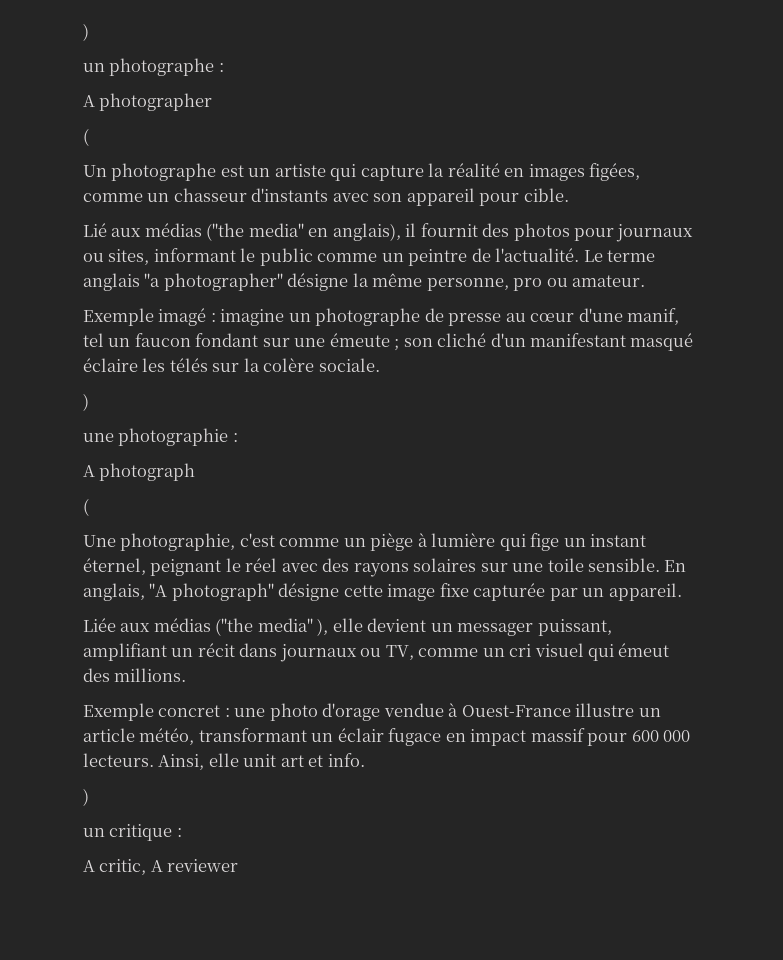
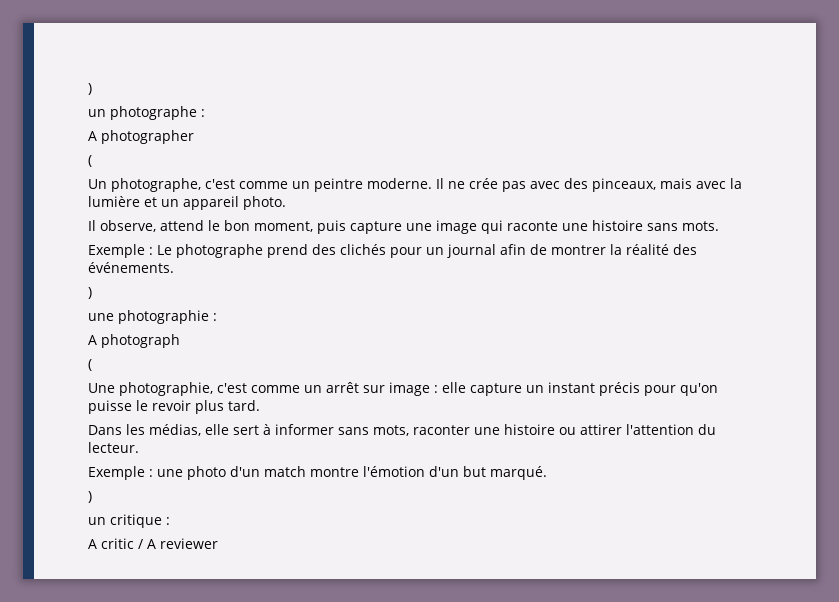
[111,163,641,181] [83,188,569,206] [83,223,694,242] [83,248,656,266] [83,273,646,291] [83,308,680,326] [83,333,694,351] [83,358,380,372] photographe est un artiste qui capture la réalité en images figées, comme un chasseur d'instants avec son appareil pour cible. // Lié aux médias ("the media" en anglais), il fournit des photos pour journaux ou sites, informant le public comme un peintre de l'actualité. Le terme anglais "a photographer" désigne la même personne, pro ou amateur. // Exemple imagé : imagine un photographe de presse au cœur d'une manif, tel un faucon fondant sur une émeute ; son cliché d'un manifestant masqué éclaire les télés sur la colère sociale. -> [111,178,742,192] [88,196,286,210] [88,220,719,234] [88,244,697,258] [88,262,174,273] photographe, c'est comme un peintre moderne. Il ne crée pas avec des pinceaux, mais avec la lumière et un appareil photo. // Il observe, attend le bon moment, puis capture une image qui raconte une histoire sans mots. // Exemple : Le photographe prend des clichés pour un journal afin de montrer la réalité des événements.
[370,533,647,551] [83,558,687,577] [83,583,682,601] [83,618,612,636] [83,643,670,662] [83,668,187,682] [83,703,221,721] piège à lumière qui fige un instant éternel, peignant le réel avec des rayons solaires sur une toile sensible. En anglais, "A photograph" désigne cette image fixe capturée par un appareil. // Liée aux médias ("the media" ), elle devient un messager puissant, amplifiant un récit dans journaux ou TV, comme un cri visuel qui émeut des millions. // Exemple concret -> [326,382,718,396] [88,400,260,414] [88,424,716,436] [88,442,139,453] [88,466,145,480] arrêt sur image : elle capture un instant précis pour qu'on puisse le revoir plus tard. // Dans les médias, elle sert à informer sans mots, raconter une histoire ou attirer l'attention du lecteur. // Exemple
[322,703,661,721] [83,728,691,746] [83,753,365,770] d'orage vendue à Ouest-France illustre un article météo, transformant un éclair fugace en impact massif pour 600 000 lecteurs. Ainsi, elle unit art et info. -> [230,466,547,480] d'un match montre l'émotion d'un but marqué.
[99,859,147,875] critic, -> [101,538,143,549] critic /

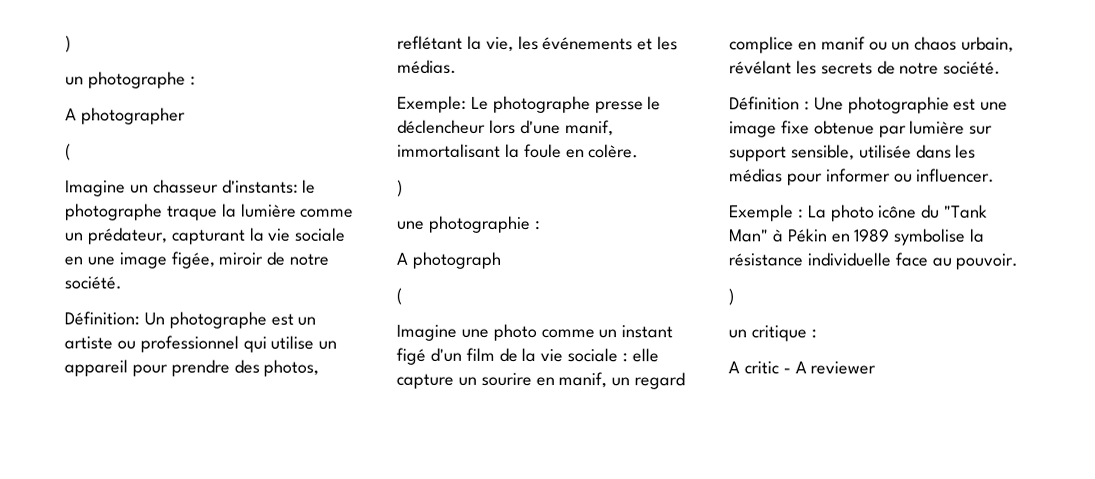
[88,178,742,192] [88,196,286,210] [88,220,719,234] [88,244,697,258] [88,262,174,273] Un photographe, c'est comme un peintre moderne. Il ne crée pas avec des pinceaux, mais avec la lumière et un appareil photo. // Il observe, attend le bon moment, puis capture une image qui raconte une histoire sans mots. // Exemple : Le photographe prend des clichés pour un journal afin de montrer la réalité des événements. -> [65,179,317,197] [65,203,355,221] [64,227,347,245] [64,251,330,269] [64,276,122,290] [64,311,317,329] [64,335,338,353] [64,359,320,377] [397,35,679,52] [397,59,457,74] [397,95,662,114] [397,119,614,137] [397,143,640,159] Imagine un chasseur d'instants: le photographe traque la lumière comme un prédateur, capturant la vie sociale en une image figée, miroir de notre société. // Définition: Un photographe est un artiste ou professionnel qui utilise un appareil pour prendre des photos, reflétant la vie, les événements et les médias. // Exemple: Le photographe presse le déclencheur lors d'une manif, immortalisant la foule en colère.
[88,382,718,396] [88,400,260,414] [88,424,716,436] [88,442,139,453] [88,466,547,480] Une photographie, c'est comme un arrêt sur image : elle capture un instant précis pour qu'on puisse le revoir plus tard. // Dans les médias, elle sert à informer sans mots, raconter une histoire ou attirer l'attention du lecteur. // Exemple : une photo d'un match montre l'émotion d'un but marqué. -> [396,323,674,341] [396,347,659,365] [396,372,686,390] [729,36,1015,54] [729,60,1002,75] [729,96,1009,114] [729,120,994,138] [729,144,977,162] [729,168,996,186] [729,204,989,222] [728,228,986,246] [728,252,1019,270] Imagine une photo comme un instant figé d'un film de la vie sociale : elle capture un sourire en manif, un regard complice en manif ou un chaos urbain, révélant les secrets de notre société. // Définition : Une photographie est une image fixe obtenue par lumière sur support sensible, utilisée dans les médias pour informer ou influencer. // Exemple : La photo icône du "Tank Man" à Pékin en 1989 symbolise la résistance individuelle face au pouvoir.
[138,539,143,549] / -> [782,368,791,374] -

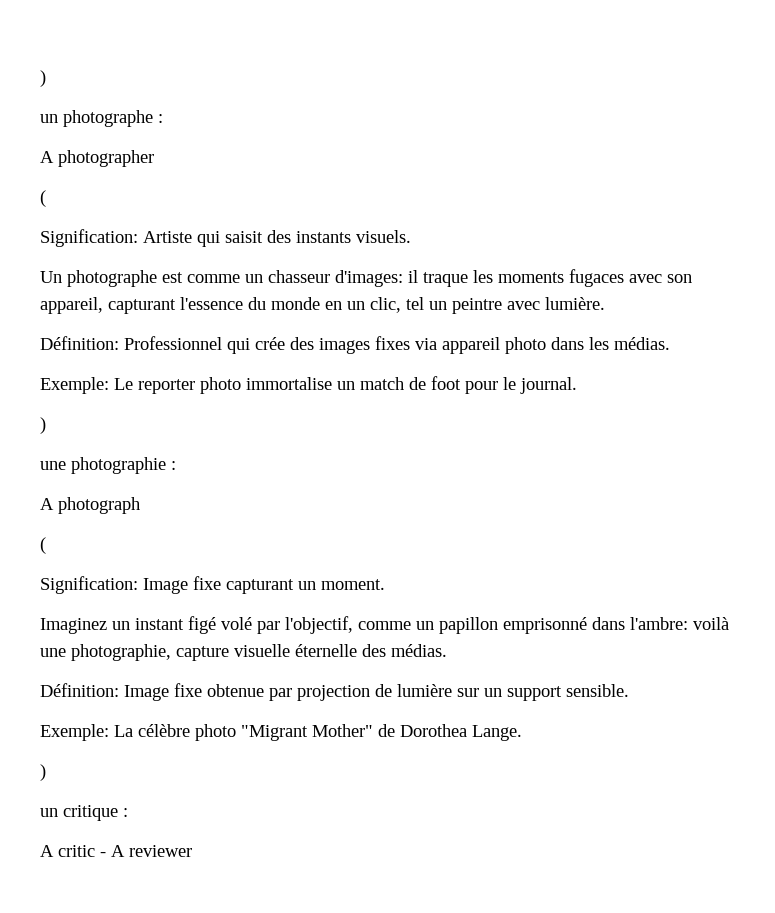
[65,179,317,197] [65,203,355,221] [64,227,347,245] [64,251,330,269] [64,276,122,290] [64,311,317,329] [64,335,338,353] [64,359,320,377] [397,35,679,52] [397,59,457,74] [397,95,662,114] [397,119,614,137] [397,143,640,159] Imagine un chasseur d'instants: le photographe traque la lumière comme un prédateur, capturant la vie sociale en une image figée, miroir de notre société. // Définition: Un photographe est un artiste ou professionnel qui utilise un appareil pour prendre des photos, reflétant la vie, les événements et les médias. // Exemple: Le photographe presse le déclencheur lors d'une manif, immortalisant la foule en colère. -> [40,229,411,247] [40,269,692,287] [40,297,605,314] [40,336,670,354] [40,376,577,394] Signification: Artiste qui saisit des instants visuels. // Un photographe est comme un chasseur d'images: il traque les moments fugaces avec son appareil, capturant l'essence du monde en un clic, tel un peintre avec lumière. // Définition: Professionnel qui crée des images fixes via appareil photo dans les médias. // Exemple: Le reporter photo immortalise un match de foot pour le journal.
[396,323,674,341] [396,347,659,365] [396,372,686,390] [729,36,1015,54] [729,60,1002,75] [729,96,1009,114] [729,120,994,138] [729,144,977,162] [729,168,996,186] [729,204,989,222] [728,228,986,246] [728,252,1019,270] Imagine une photo comme un instant figé d'un film de la vie sociale : elle capture un sourire en manif, un regard complice en manif ou un chaos urbain, révélant les secrets de notre société. // Définition : Une photographie est une image fixe obtenue par lumière sur support sensible, utilisée dans les médias pour informer ou influencer. // Exemple : La photo icône du "Tank Man" à Pékin en 1989 symbolise la résistance individuelle face au pouvoir. -> [40,576,385,594] [40,616,729,634] [40,644,447,661] [40,683,629,701] [40,724,522,741] Signification: Image fixe capturant un moment. // Imaginez un instant figé volé par l'objectif, comme un papillon emprisonné dans l'ambre: voilà une photographie, capture visuelle éternelle des médias. // Définition: Image fixe obtenue par projection de lumière sur un support sensible. // Exemple: La célèbre photo "Migrant Mother" de Dorothea Lange.

